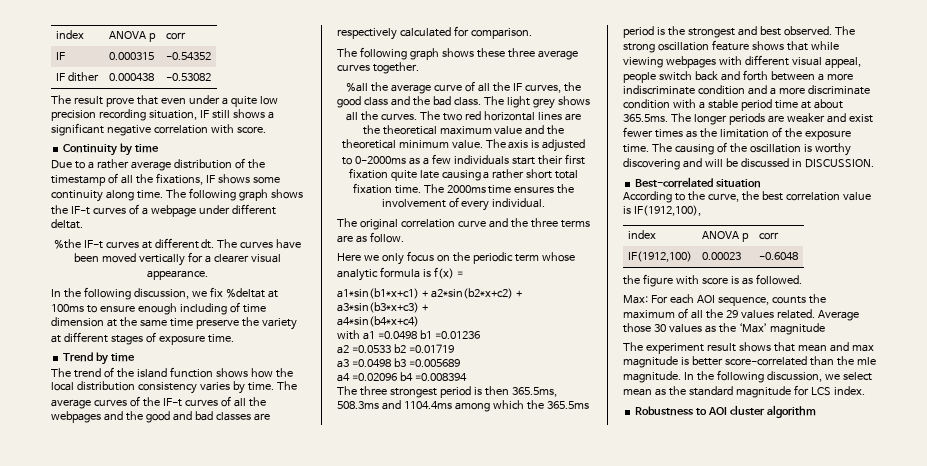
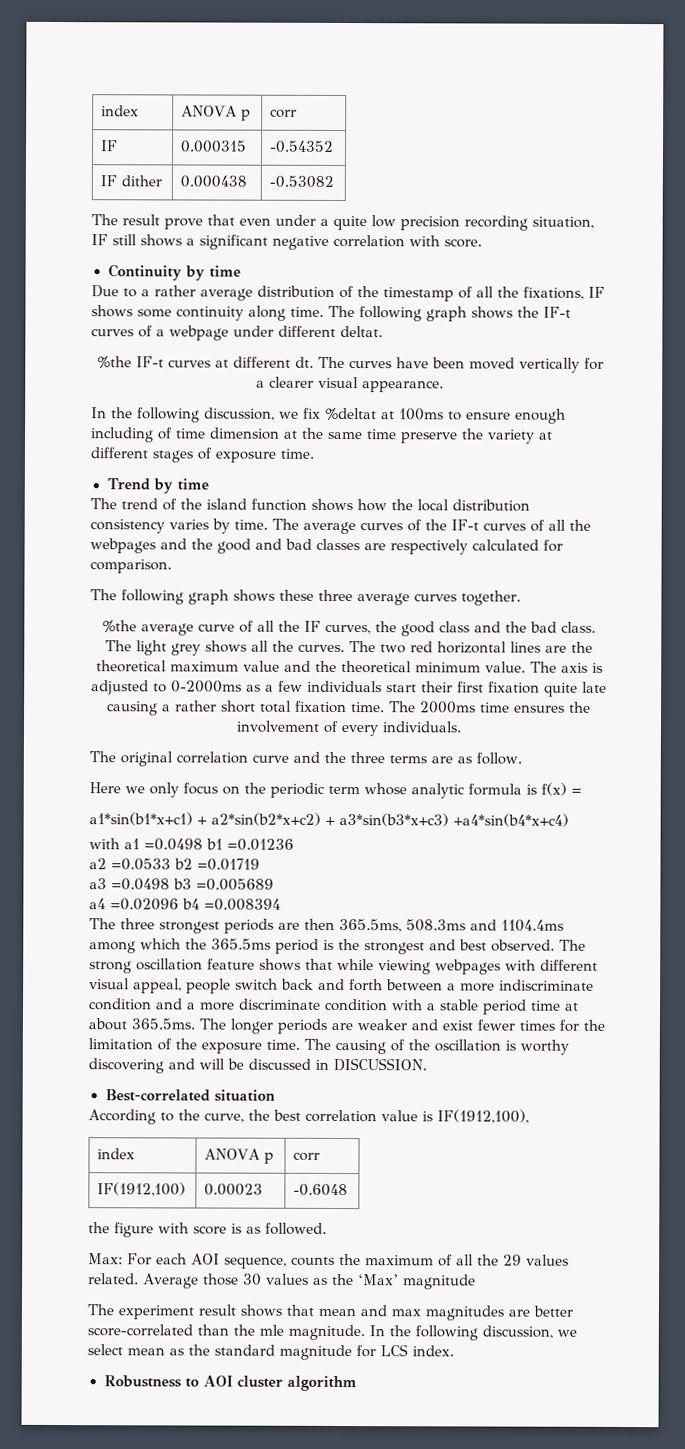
[346,82,389,92] %all the -> [102,620,137,633] %the
[492,198,546,208] individual. -> [381,721,462,733] individuals.
[421,304,428,311] [337,316,419,327] + // a4*sin(b4*x+c4) -> [453,813,569,827] +a4*sin(b4*x+c4)
[439,386,482,398] period is -> [224,918,300,934] periods are
[685,130,697,138] as -> [559,1019,579,1032] for
[623,356,689,368] magnitude is -> [425,1305,530,1321] magnitudes are

